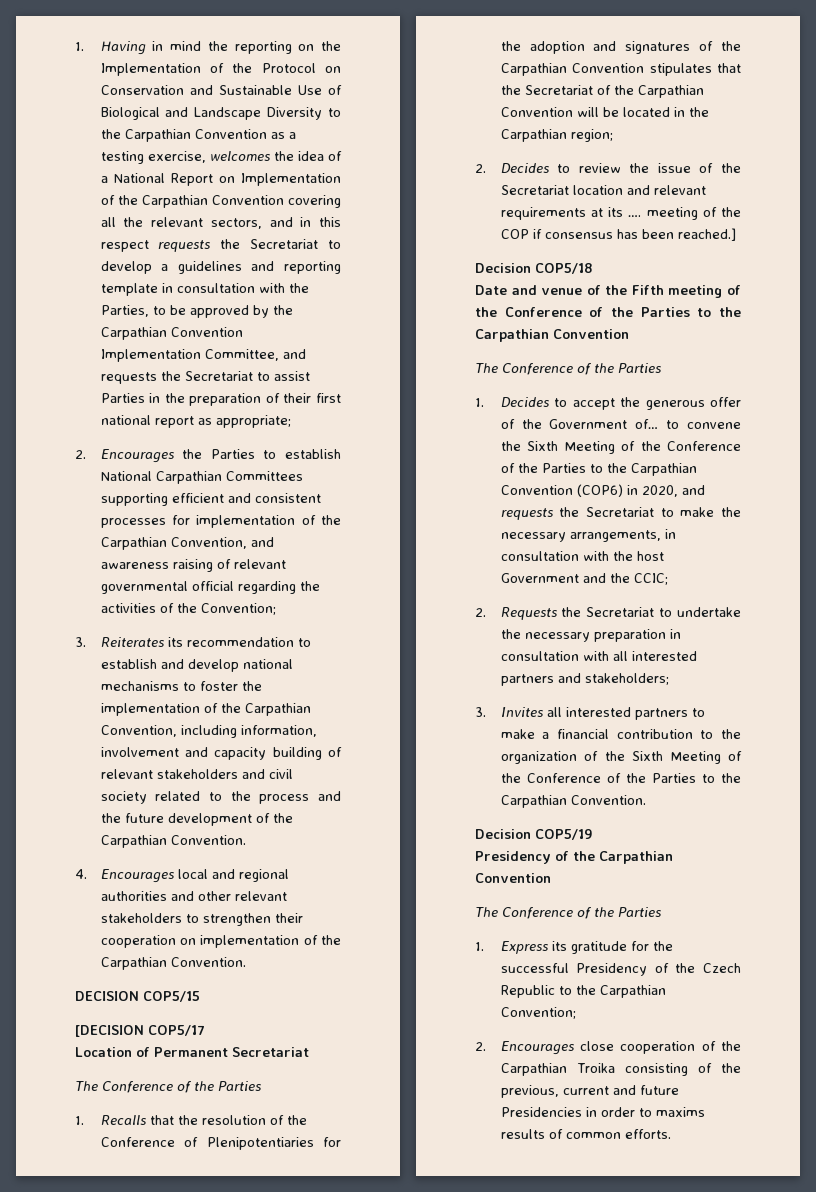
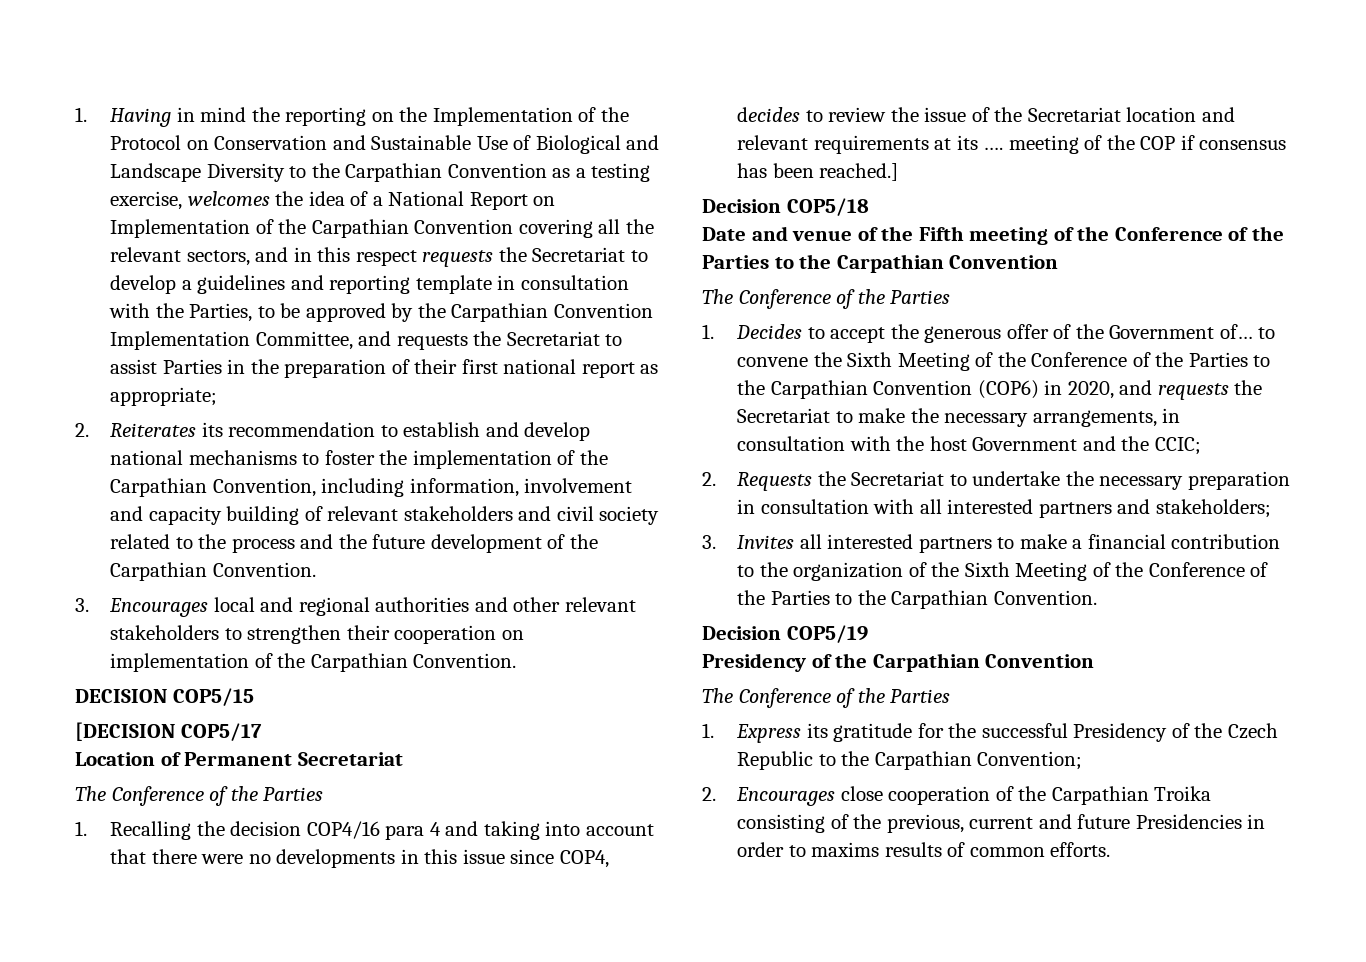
[100,449,341,463] [100,471,303,484] [100,493,321,506] [100,515,341,528] [100,537,274,550] [100,559,286,572] [100,581,320,594] [100,603,276,615] [75,637,86,647] Encourages the Parties to establish National Carpathian Committees supporting efficient and consistent processes for implementation of the Carpathian Convention, and awareness raising of relevant governmental official regarding the activities of the Convention; // 3. -> (89, 430) none
[75,869,87,879] 4. -> [75,598,89,612] 3.
[100,1115,307,1125] [100,1137,341,1150] [500,41,741,54] [500,63,741,76] [500,85,704,98] [500,107,709,117] [500,129,613,142] [475,163,549,173] Recalls that the resolution of the Conference of Plenipotentiaries for the adoption and signatures of the Carpathian Convention stipulates that the Secretariat of the Carpathian Convention will be located in the Carpathian region; // 2. Decides -> [110,821,654,840] [110,849,609,868] [737,107,801,122] Recalling the decision COP4/16 para 4 and taking into account that there were no developments in this issue since COP4, decides

